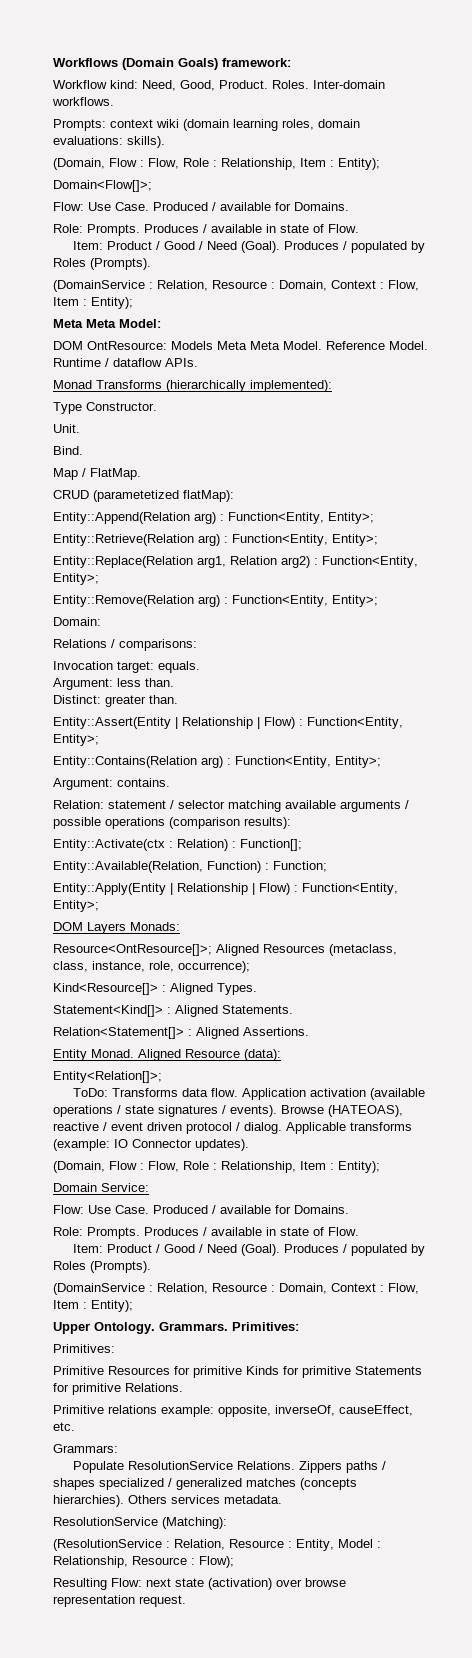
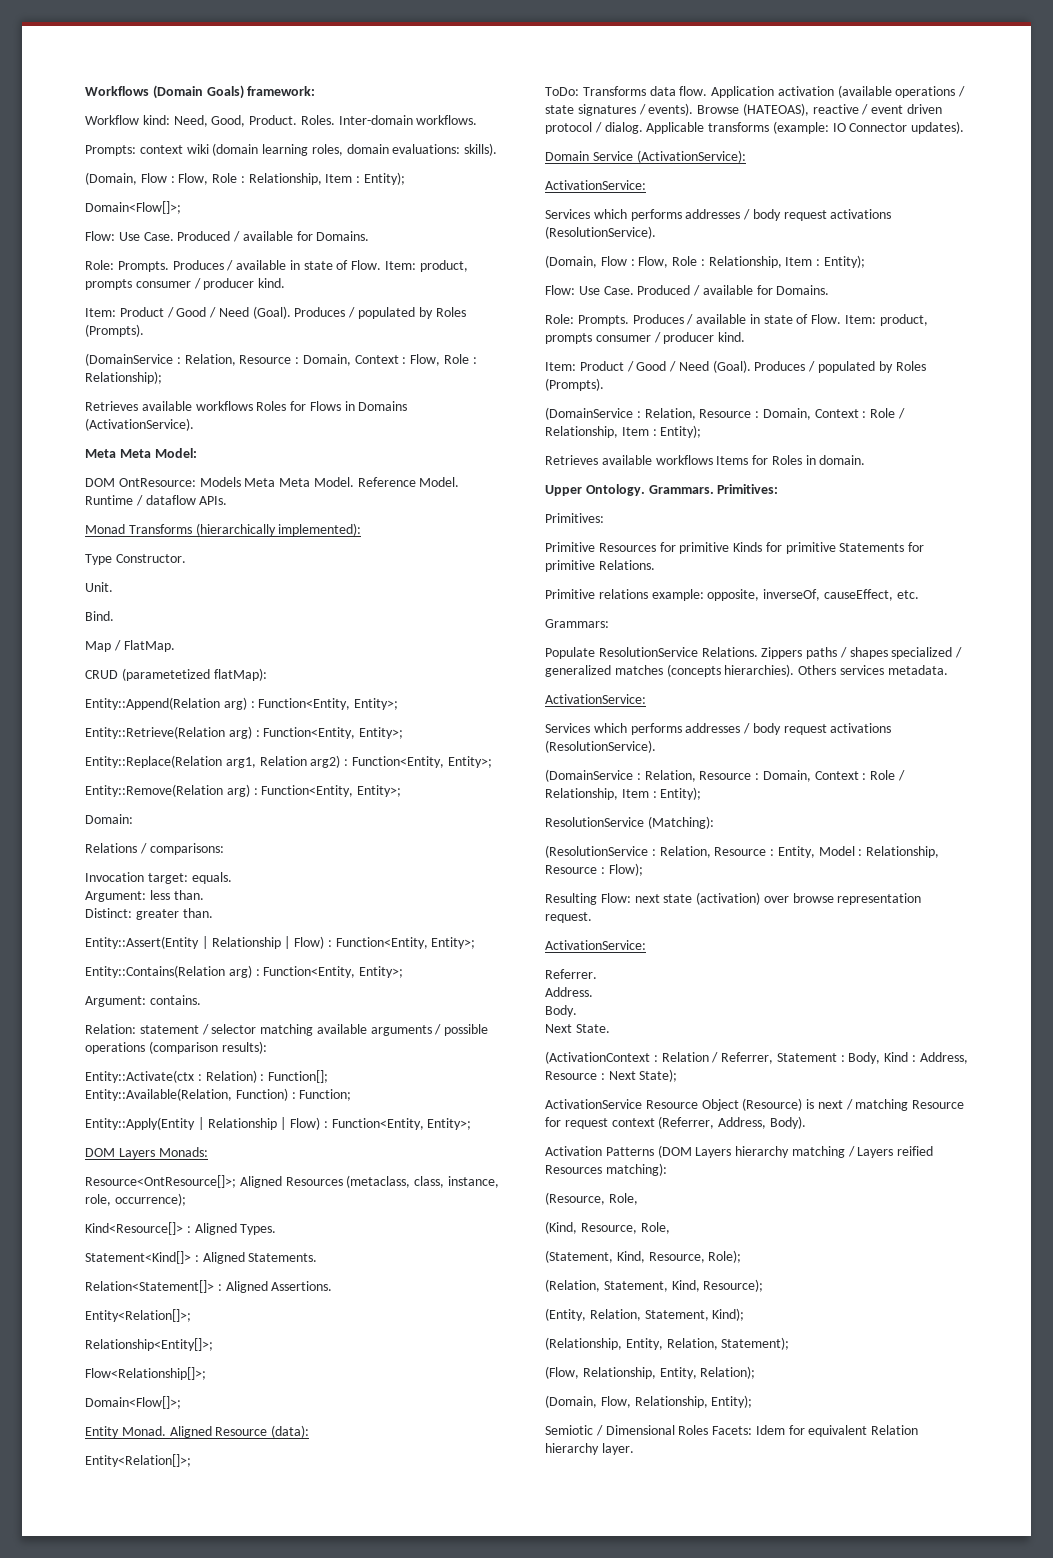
(359, 228) none -> [385,260,468,272] [85,278,286,290] Item: product, prompts consumer / producer kind.
[53,297,133,309] Item : Entity); -> [444,354,477,364] [85,371,162,384] [85,401,408,411] [85,418,194,431] Role : Relationship); // Retrieves available workflows Roles for Flows in Domains (ActivationService).
(309, 1031) none -> [85,1309,191,1322] [85,1338,213,1351] [85,1367,206,1380] [85,1396,181,1409] // Entity<Relation[]>; // Relationship<Entity[]>; // Flow<Relationship[]>; // Domain<Flow[]>;
(249, 1145) none -> [545,150,746,163] [545,180,646,190] [545,209,892,221] [545,226,656,239] // Domain Service (ActivationService): // ActivationService: // Services which performs addresses / body request activations (ResolutionService).
[53,1183,149,1192] // Domain Service: -> (866, 261) none
(359, 1231) none -> [845,314,928,326] [545,332,746,344] Item: product, prompts consumer / producer kind.
[388,1283,419,1294] [53,1300,133,1312] Flow, Item : Entity); -> [870,408,906,419] [545,425,702,438] [545,455,866,465] Role / Relationship, Item : Entity); // Retrieves available workflows Items for Roles in domain.
(282, 1499) none -> [545,694,646,704] [545,723,892,735] [545,740,656,753] [545,769,906,782] [545,787,702,800] // ActivationService: // Services which performs addresses / body request activations (ResolutionService). // (DomainService : Relation, Resource : Domain, Context : Role / Relationship, Item : Entity);
(186, 1601) none -> [545,940,646,950] [545,969,597,979] [545,987,593,997] [545,1005,577,1017] [545,1024,610,1033] [545,1051,968,1064] [545,1069,678,1082] [545,1098,965,1111] [545,1116,806,1129] [545,1145,934,1158] [545,1163,667,1176] [545,1192,638,1205] [545,1221,670,1234] [545,1250,742,1263] [545,1279,764,1292] [545,1308,745,1321] [545,1337,790,1350] [545,1366,756,1379] [545,1395,753,1408] [545,1425,919,1437] [545,1443,634,1455] // ActivationService: // Referrer. // Address. // Body. // Next State. // (ActivationContext : Relation / Referrer, Statement : Body, Kind : Address, Resource : Next State); // ActivationService Resource Object (Resource) is next / matching Resource for request context (Referrer, Address, Body). // Activation Patterns (DOM Layers hierarchy matching / Layers reified Resources matching): // (Resource, Role, // (Kind, Resource, Role, // (Statement, Kind, Resource, Role); // (Relation, Statement, Kind, Resource); // (Entity, Relation, Statement, Kind); // (Relationship, Entity, Relation, Statement); // (Flow, Relationship, Entity, Relation); // (Domain, Flow, Relationship, Entity); // Semiotic / Dimensional Roles Facets: Idem for equivalent Relation hierarchy layer.

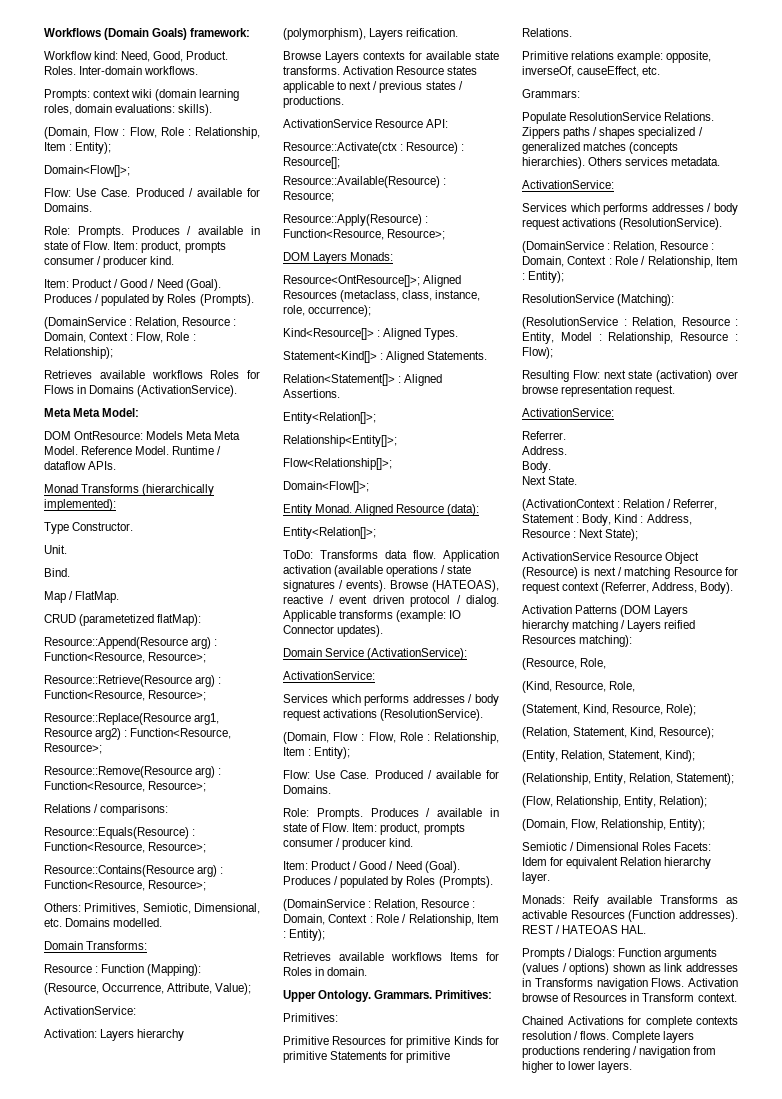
[85,697,399,710] [85,726,404,739] [85,755,492,768] [85,784,402,797] [85,814,133,824] [85,843,224,855] [85,872,232,884] [85,890,204,902] [85,908,213,920] [85,936,476,949] [85,965,404,978] [85,995,201,1007] [85,1024,489,1036] [85,1041,267,1054] [85,1070,329,1083] [85,1088,352,1101] [85,1117,472,1130] Entity::Append(Relation arg) : Function<Entity, Entity>; // Entity::Retrieve(Relation arg) : Function<Entity, Entity>; // Entity::Replace(Relation arg1, Relation arg2) : Function<Entity, Entity>; // Entity::Remove(Relation arg) : Function<Entity, Entity>; // Domain: // Relations / comparisons: // Invocation target: equals. // Argument: less than. // Distinct: greater than. // Entity::Assert(Entity | Relationship | Flow) : Function<Entity, Entity>; // Entity::Contains(Relation arg) : Function<Entity, Entity>; // Argument: contains. // Relation: statement / selector matching available arguments / possible operations (comparison results): // Entity::Activate(ctx : Relation) : Function[]; // Entity::Available(Relation, Function) : Function; // Entity::Apply(Entity | Relationship | Flow) : Function<Entity, Entity>; -> [44,637,218,649] [44,652,207,663] [44,675,222,687] [44,690,207,701] [44,713,220,725] [44,728,232,740] [44,743,102,754] [44,766,222,778] [44,781,207,792] [44,804,169,816] [44,827,196,839] [44,842,207,853] [44,865,224,877] [44,880,207,891] [44,903,260,914] [44,918,163,927] [44,941,148,950] [44,964,202,976] [44,983,252,995] [44,1006,136,1015] [44,1029,185,1041] [283,28,459,40] [283,51,499,63] [283,66,478,75] [283,81,463,93] [283,96,344,108] [283,119,449,128] [283,142,465,154] [283,157,340,169] [283,176,447,188] [283,191,334,202] [283,214,429,226] [283,229,446,240] Resource::Append(Resource arg) : Function<Resource, Resource>; // Resource::Retrieve(Resource arg) : Function<Resource, Resource>; // Resource::Replace(Resource arg1, Resource arg2) : Function<Resource, Resource>; // Resource::Remove(Resource arg) : Function<Resource, Resource>; // Relations / comparisons: // Resource::Equals(Resource) : Function<Resource, Resource>; // Resource::Contains(Resource arg) : Function<Resource, Resource>; // Others: Primitives, Semiotic, Dimensional, etc. Domains modelled. // Domain Transforms: // Resource : Function (Mapping): // (Resource, Occurrence, Attribute, Value); // ActivationService: // Activation: Layers hierarchy (polymorphism), Layers reification. // Browse Layers contexts for available state transforms. Activation Resource states applicable to next / previous states / productions. // ActivationService Resource API: // Resource::Activate(ctx : Resource) : Resource[]; // Resource::Available(Resource) : Resource; // Resource::Apply(Resource) : Function<Resource, Resource>;
(634, 1449) none -> [522,895,738,907] [522,910,738,922] [522,925,647,934] [522,948,718,960] [522,963,738,975] [522,978,738,990] [522,993,737,1002] [522,1016,738,1028] [522,1031,695,1043] [522,1046,717,1058] [522,1061,633,1073] // Monads: Reify available Transforms as activable Resources (Function addresses). REST / HATEOAS HAL. // Prompts / Dialogs: Function arguments (values / options) shown as link addresses in Transforms navigation Flows. Activation browse of Resources in Transform context. // Chained Activations for complete contexts resolution / flows. Complete layers productions rendering / navigation from higher to lower layers.

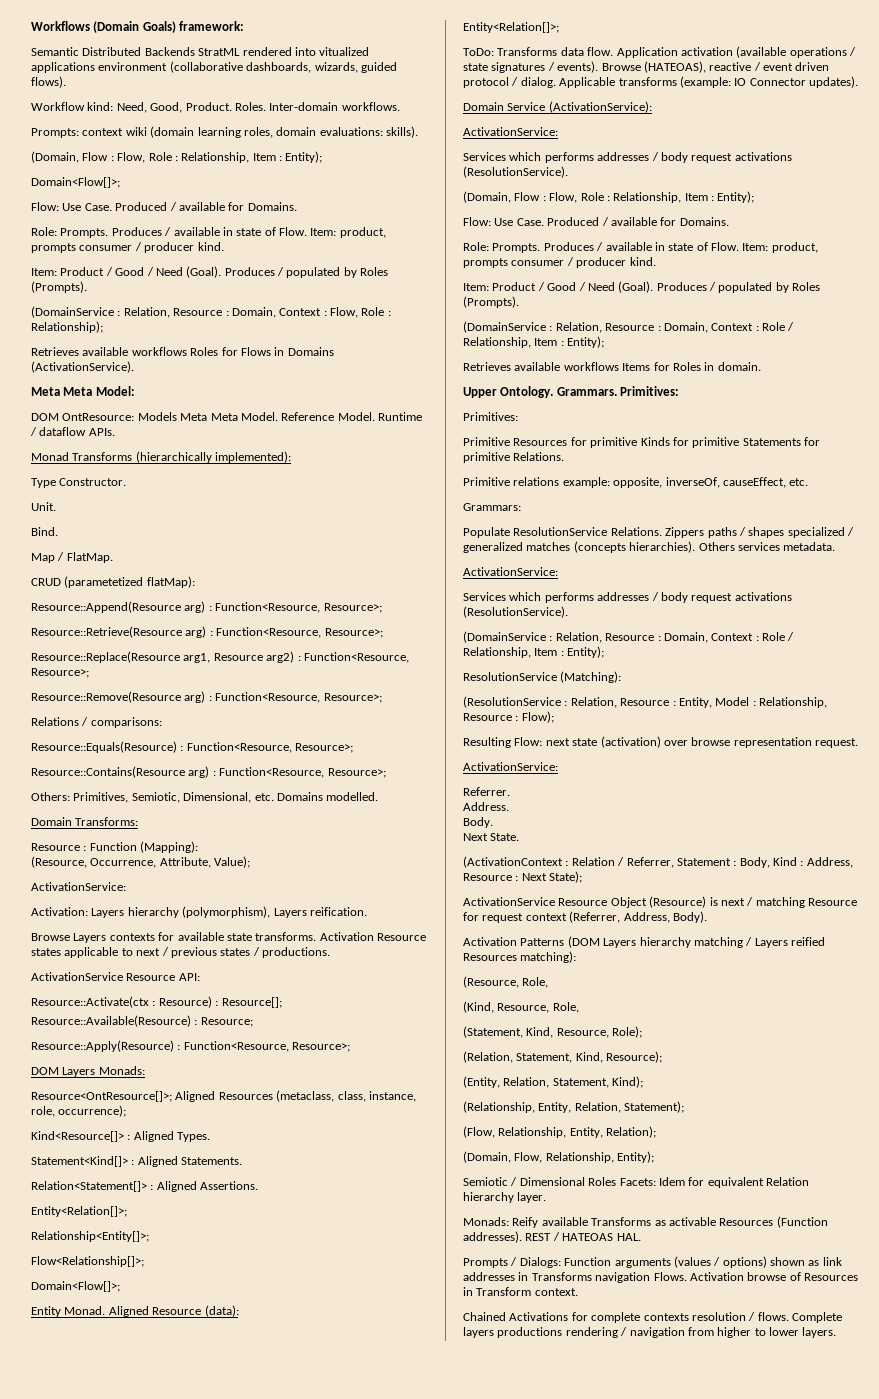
(251, 32) none -> [31,47,370,56] [31,61,397,73] [31,76,66,88] // Semantic Distributed Backends StratML rendered into vitualized applications environment (collaborative dashboards, wizards, guided flows).

